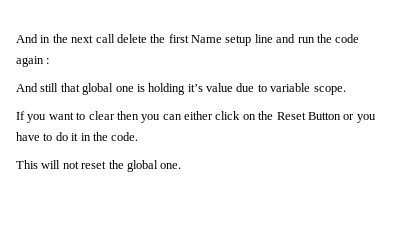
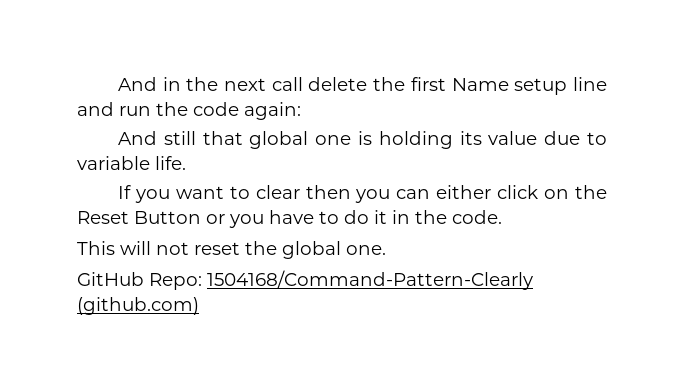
[16,56,50,67] again : -> [244,102,301,120] again:
[187,84,203,92] it’s -> [459,131,482,145] its
[313,86,346,95] scope. -> [155,156,186,170] life.
(182, 166) none -> [77,270,533,290] [77,297,199,315] // GitHub Repo: 1504168/Command-Pattern-Clearly (github.com)

